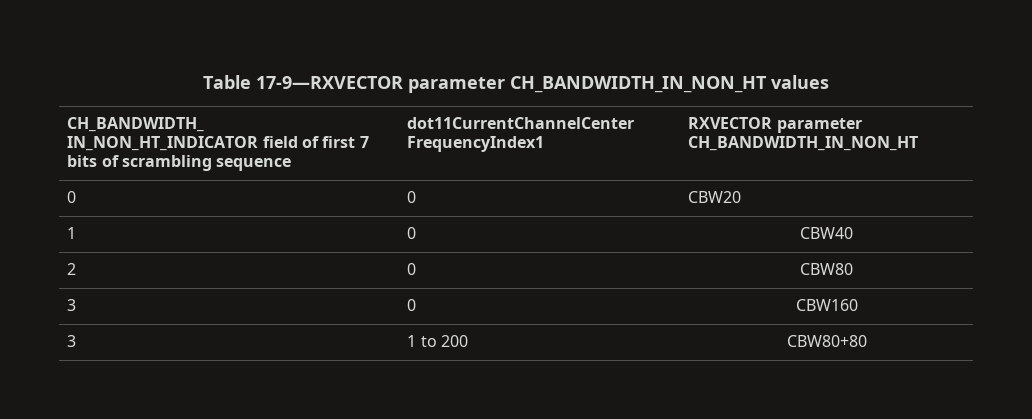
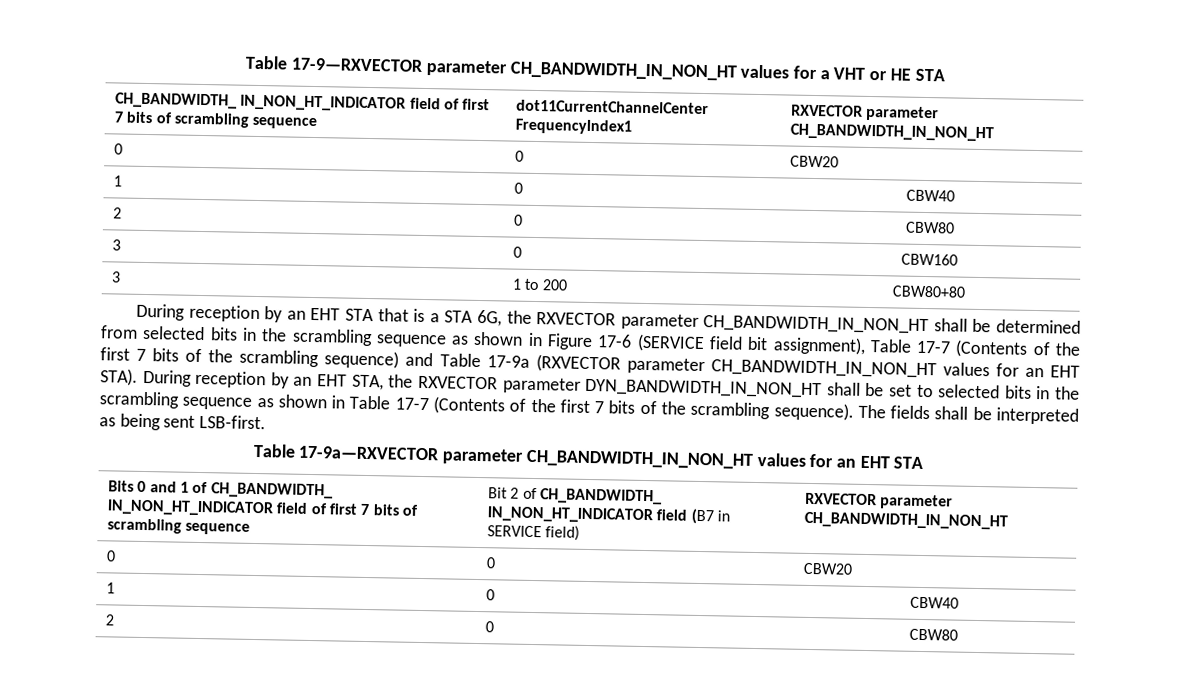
(829, 82) none -> [793,65,945,82] for a VHT or HE STA
(867, 341) none -> [136,303,1081,335] [100,325,1081,358] [100,347,1080,379] [100,368,1080,400] [99,391,1080,425] [99,413,267,431] [252,443,924,470] [108,480,333,499] [107,499,420,517] [107,518,251,535] [488,487,663,505] [487,506,731,525] [487,525,581,541] [805,492,954,510] [804,511,1009,530] [106,550,117,562] [486,557,497,569] [803,562,854,575] [106,582,116,594] [486,589,496,601] [910,596,959,609] [105,614,115,626] [485,621,495,633] [909,628,958,641] // During reception by an EHT STA that is a STA 6G, the RXVECTOR parameter CH_BANDWIDTH_IN_NON_HT shall be determined from selected bits in the scrambling sequence as shown in Figure 17-6 (SERVICE field bit assignment), Table 17-7 (Contents of the first 7 bits of the scrambling sequence) and Table 17-9a (RXVECTOR parameter CH_BANDWIDTH_IN_NON_HT values for an EHT STA). During reception by an EHT STA, the RXVECTOR parameter DYN_BANDWIDTH_IN_NON_HT shall be set to selected bits in the scrambling sequence as shown in Table 17-7 (Contents of the first 7 bits of the scrambling sequence). The fields shall be interpreted as being sent LSB-first. // Table 17-9a—RXVECTOR parameter CH_BANDWIDTH_IN_NON_HT values for an EHT STA // Bits 0 and 1 of CH_BANDWIDTH_ IN_NON_HT_INDICATOR field of first 7 bits of scrambling sequence | Bit 2 of CH_BANDWIDTH_ IN_NON_HT_INDICATOR field (B7 in SERVICE field) | RXVECTOR parameter CH_BANDWIDTH_IN_NON_HT // 0 | 0 | CBW20 // 1 | 0 | CBW40 // 2 | 0 | CBW80

